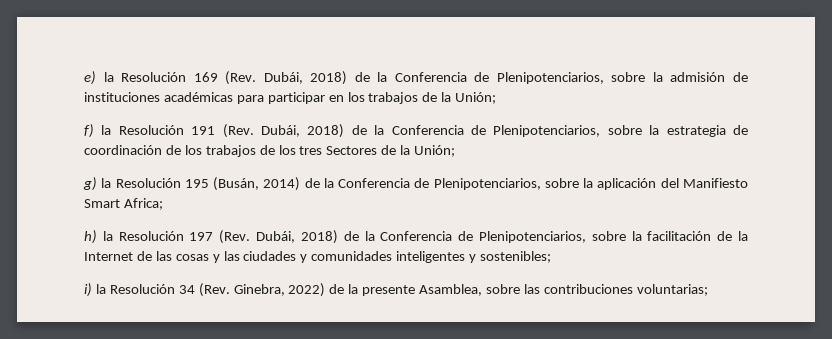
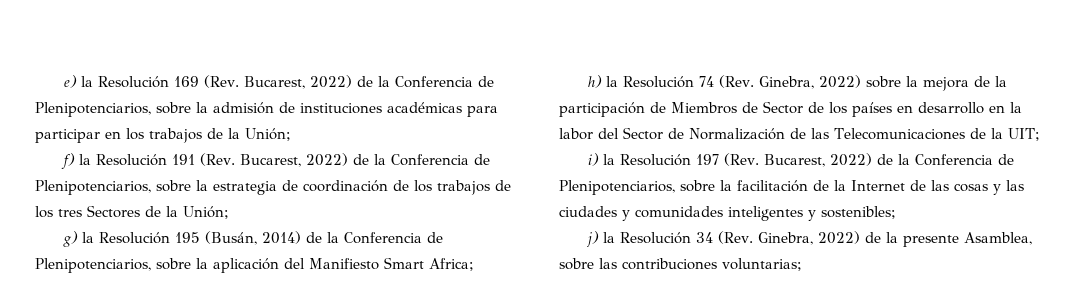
[263,71,348,85] Dubái, 2018) -> [243,75,352,89] Bucarest, 2022)
[261,124,345,138] Dubái, 2018) -> [239,153,348,167] Bucarest, 2022)
[189,230,338,244] 197 (Rev. Dubái, 2018) -> [698,75,1007,91] [559,101,1022,117] [559,127,1040,141] [587,153,872,167] 74 (Rev. Ginebra, 2022) sobre la mejora de la participación de Miembros de Sector de los países en desarrollo en la labor del Sector de Normalización de las Telecomunicaciones de la UIT; // i) la Resolución 197 (Rev. Bucarest, 2022)
[84,283,92,297] i) -> [585,231,599,247] j)

